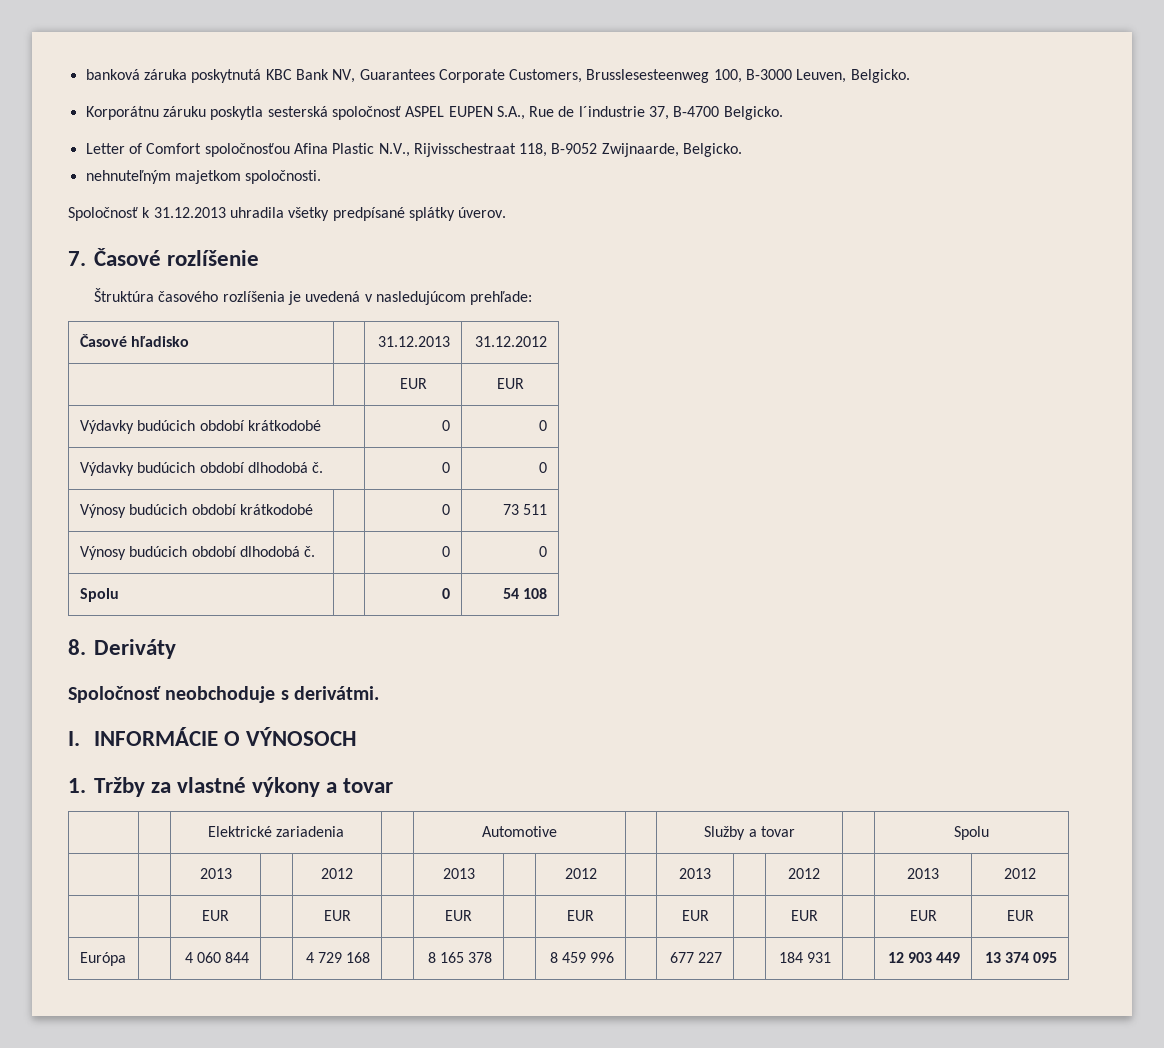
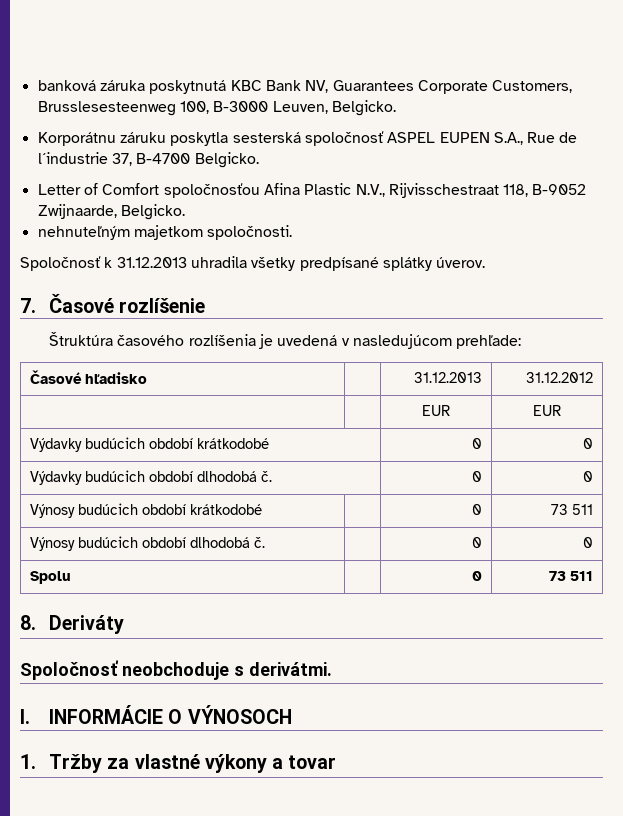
[502,588,548,599] 54 108 -> [548,571,593,581] 73 511
[207,826,345,837] [482,826,557,837] [704,826,795,840] [954,826,989,840] [199,868,232,879] [321,868,353,879] [442,868,475,879] [564,868,597,879] [679,868,711,879] [788,868,820,879] [907,868,939,879] [1004,868,1036,879] [202,910,229,921] [323,910,351,921] [445,910,472,921] [567,910,594,921] [681,910,709,921] [790,910,818,921] [909,910,937,921] [1006,910,1034,921] [79,952,126,966] [184,952,250,963] [305,952,371,963] [427,952,493,963] [549,952,615,963] [669,952,723,963] [778,952,832,963] [887,952,961,963] [984,952,1058,963] // | | Elektrické zariadenia | | Automotive | | Služby a tovar | | Spolu // | | 2013 | | 2012 | | 2013 | | 2012 | | 2013 | | 2012 | | 2013 | 2012 // | | EUR | | EUR | | EUR | | EUR | | EUR | | EUR | | EUR | EUR // Európa | | 4 060 844 | | 4 729 168 | | 8 165 378 | | 8 459 996 | | 677 227 | | 184 931 | | 12 903 449 | 13 374 095 -> (337, 762) none

